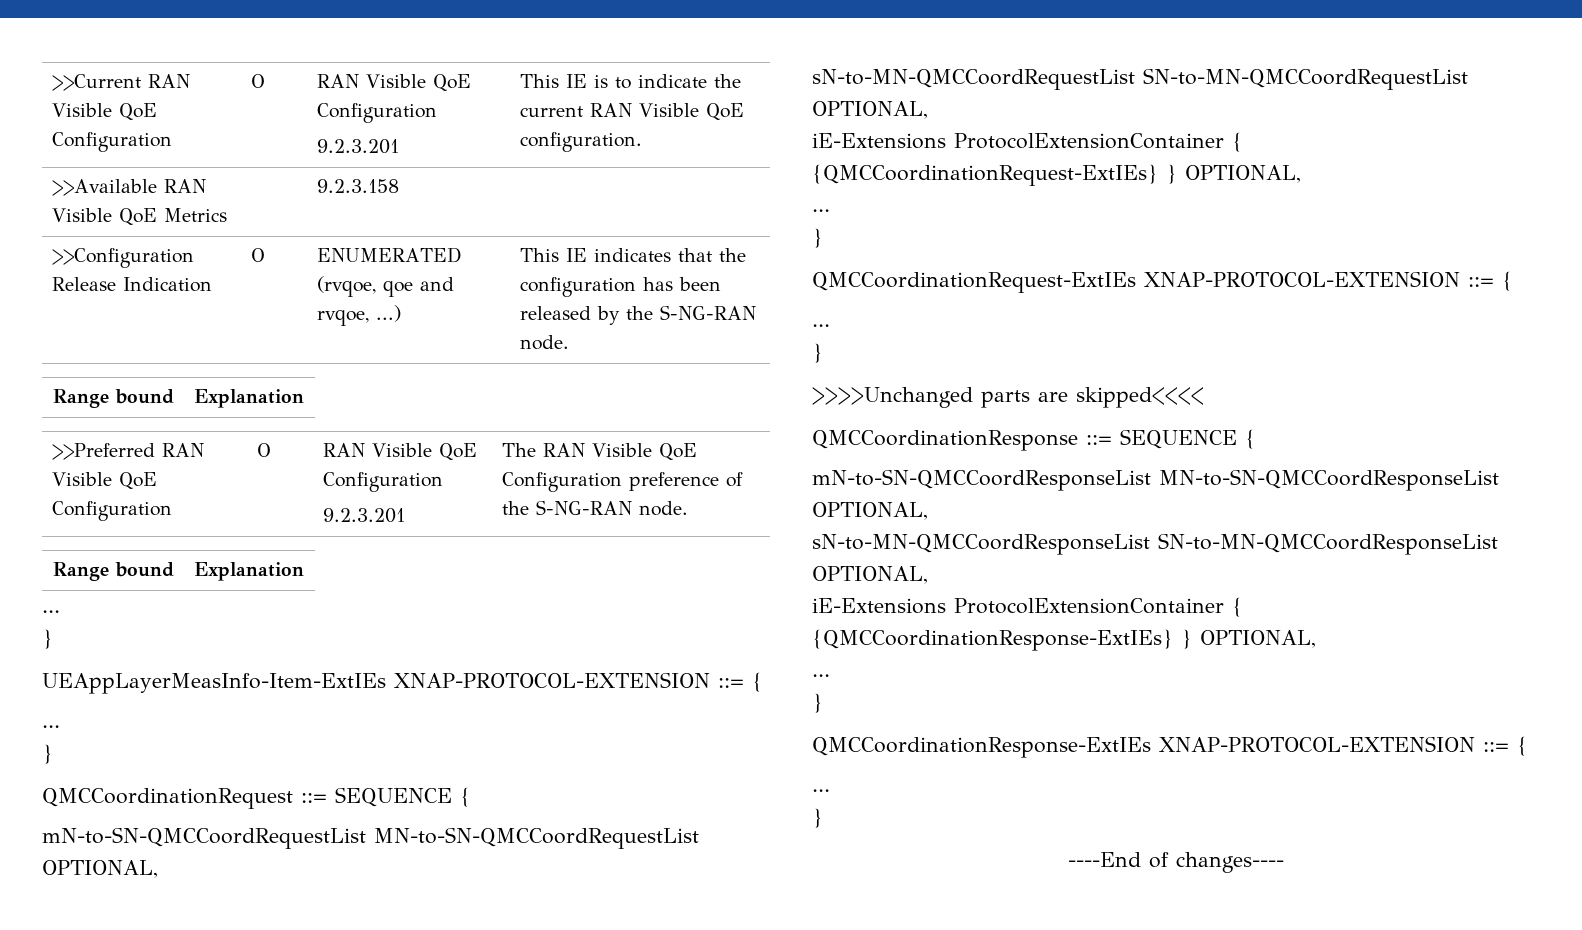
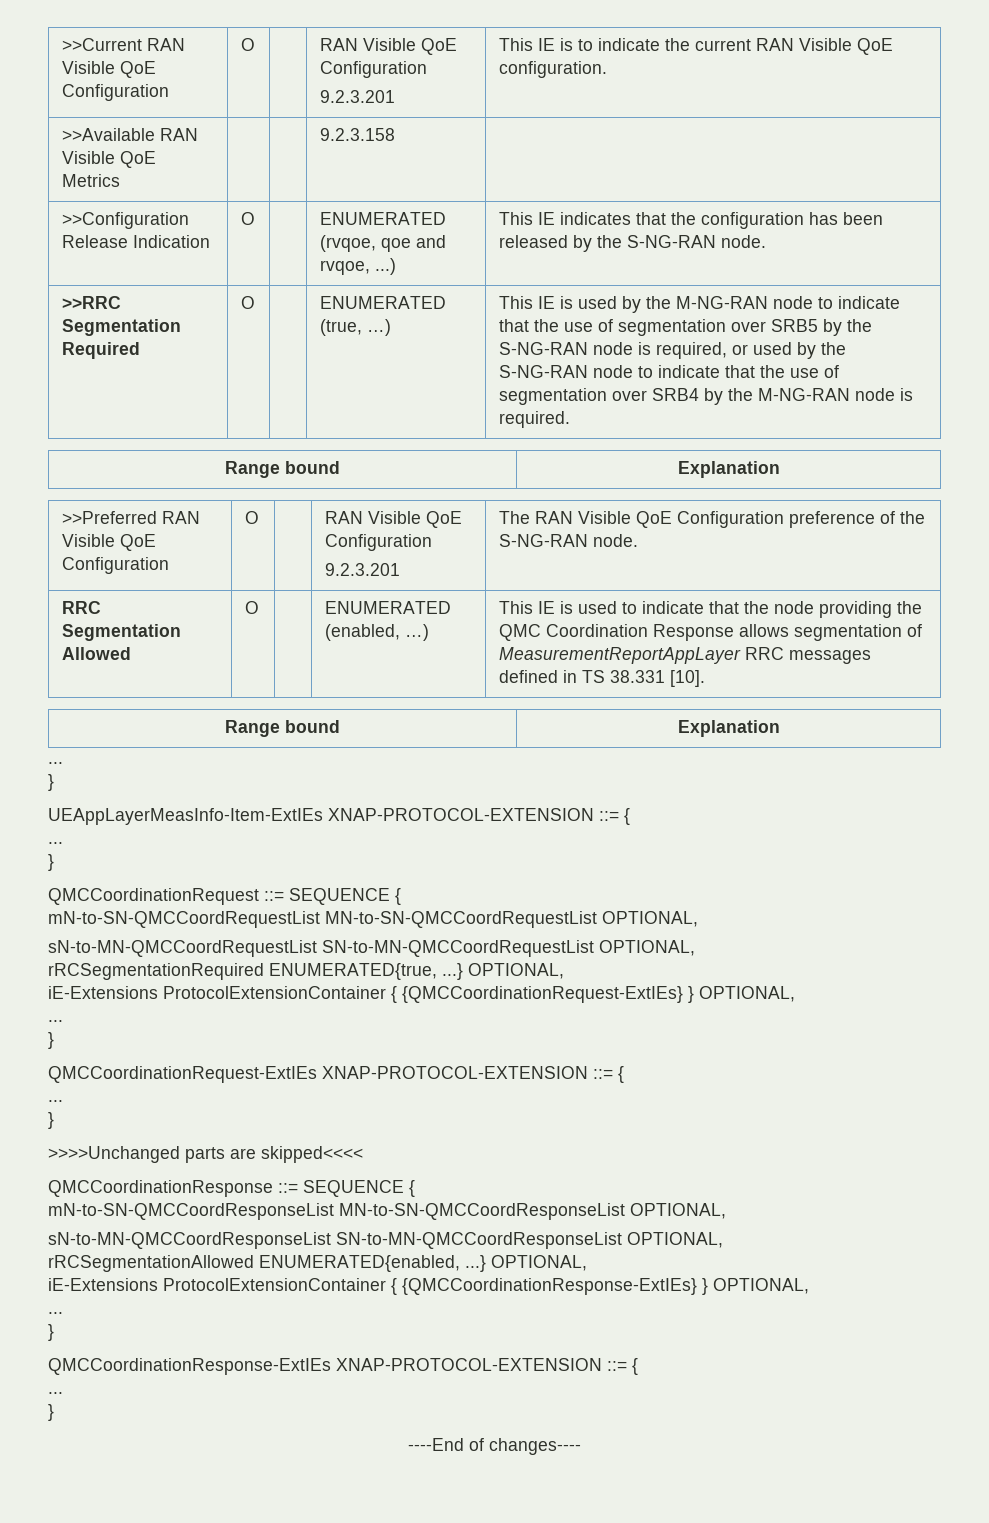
(569, 342) none -> [61,296,121,309] [61,319,181,336] [61,342,140,359] [240,296,255,309] [319,296,446,309] [319,319,391,336] [498,296,900,313] [498,319,872,336] [498,342,846,359] [498,365,839,378] [498,388,913,405] [498,411,570,428] // >>RRC Segmentation Required | O | | ENUMERATED (true, …) | This IE is used by the M-NG-RAN node to indicate that the use of segmentation over SRB5 by the S-NG-RAN node is required, or used by the S-NG-RAN node to indicate that the use of segmentation over SRB4 by the M-NG-RAN node is required.
(688, 508) none -> [61,601,101,614] [61,624,181,641] [61,647,131,660] [244,601,259,614] [324,601,451,614] [324,624,429,641] [498,601,922,618] [498,624,922,641] [498,647,871,664] [498,670,705,687] // RRC Segmentation Allowed | O | | ENUMERATED (enabled, …) | This IE is used to indicate that the node providing the QMC Coordination Response allows segmentation of MeasurementReportAppLayer RRC messages defined in TS 38.331 [10].
(928, 110) none -> [48,963,564,980] // rRCSegmentationRequired ENUMERATED{true, ...} OPTIONAL,
(928, 575) none -> [48,1255,587,1272] // rRCSegmentationAllowed ENUMERATED{enabled, ...} OPTIONAL,

